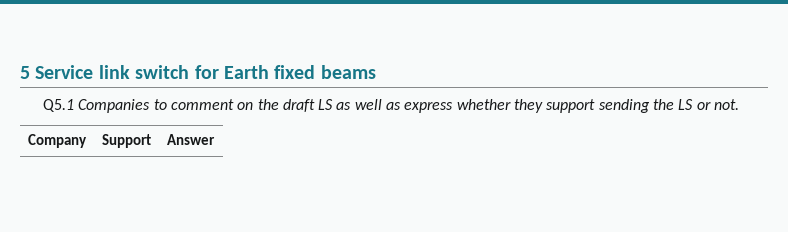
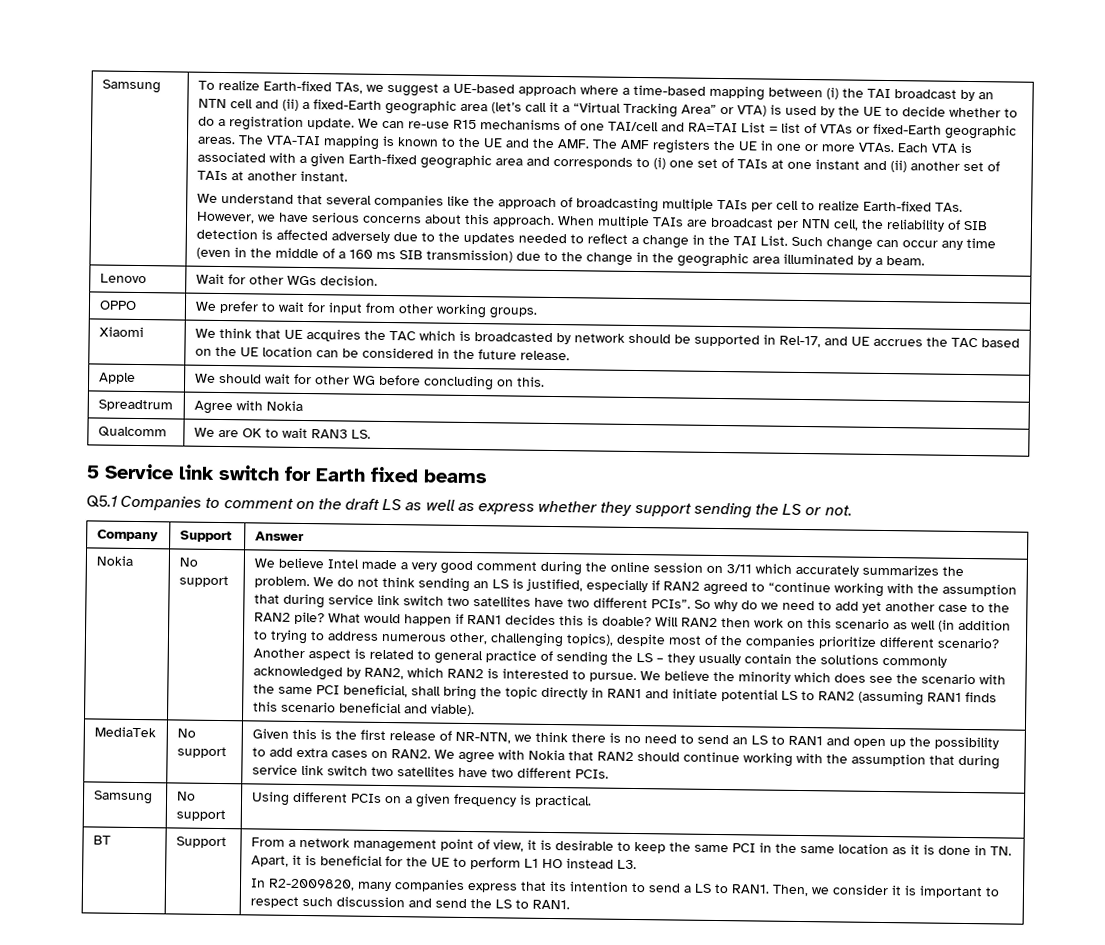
(20, 72) none -> [101,79,161,94] [197,79,994,102] [197,98,1018,118] [197,116,1017,140] [196,135,972,154] [196,151,1000,173] [196,170,348,182] [196,193,963,213] [195,211,988,232] [195,228,996,251] [195,247,925,268] [99,273,147,284] [195,273,378,286] [98,300,137,310] [194,300,537,319] [98,326,144,338] [194,327,1020,348] [194,346,570,361] [98,372,136,384] [194,373,545,391] [97,399,173,412] [193,400,303,415] [97,426,167,438] [193,427,371,439] Samsung | To realize Earth-fixed TAs, we suggest a UE-based approach where a time-based mapping between (i) the TAI broadcast by an NTN cell and (ii) a fixed-Earth geographic area (let’s call it a “Virtual Tracking Area” or VTA) is used by the UE to decide whether to do a registration update. We can re-use R15 mechanisms of one TAI/cell and RA=TAI List = list of VTAs or fixed-Earth geographic areas. The VTA-TAI mapping is known to the UE and the AMF. The AMF registers the UE in one or more VTAs. Each VTA is associated with a given Earth-fixed geographic area and corresponds to (i) one set of TAIs at one instant and (ii) another set of TAIs at another instant. // We understand that several companies like the approach of broadcasting multiple TAIs per cell to realize Earth-fixed TAs. However, we have serious concerns about this approach. When multiple TAIs are broadcast per NTN cell, the reliability of SIB detection is affected adversely due to the updates needed to reflect a change in the TAI List. Such change can occur any time (even in the middle of a 160 ms SIB transmission) due to the change in the geographic area illuminated by a beam. // Lenovo | Wait for other WGs decision. // OPPO | We prefer to wait for input from other working groups. // Xiaomi | We think that UE acquires the TAC which is broadcasted by network should be supported in Rel-17, and UE accrues the TAC based on the UE location can be considered in the future release. // Apple | We should wait for other WG before concluding on this. // Spreadtrum | Agree with Nokia // Qualcomm | We are OK to wait RAN3 LS. //
(215, 139) none -> [95,555,133,566] [178,557,198,567] [178,575,229,588] [253,557,964,577] [253,576,1017,597] [253,593,1010,613] [253,611,1011,632] [252,629,1000,649] [252,648,947,668] [252,666,1006,685] [252,684,997,706] [252,701,475,717] [93,726,156,738] [176,728,196,738] [176,746,227,759] [251,728,999,750] [251,747,1000,770] [251,764,609,779] [92,790,153,805] [176,791,196,801] [175,809,226,822] [250,791,592,808] [92,835,111,845] [175,836,227,849] [250,837,1012,856] [250,854,637,870] [249,878,1000,899] [249,896,570,910] // Nokia | No support | We believe Intel made a very good comment during the online session on 3/11 which accurately summarizes the problem. We do not think sending an LS is justified, especially if RAN2 agreed to “continue working with the assumption that during service link switch two satellites have two different PCIs”. So why do we need to add yet another case to the RAN2 pile? What would happen if RAN1 decides this is doable? Will RAN2 then work on this scenario as well (in addition to trying to address numerous other, challenging topics), despite most of the companies prioritize different scenario? Another aspect is related to general practice of sending the LS – they usually contain the solutions commonly acknowledged by RAN2, which RAN2 is interested to pursue. We believe the minority which does see the scenario with the same PCI beneficial, shall bring the topic directly in RAN1 and initiate potential LS to RAN2 (assuming RAN1 finds this scenario beneficial and viable). // MediaTek | No support | Given this is the first release of NR-NTN, we think there is no need to send an LS to RAN1 and open up the possibility to add extra cases on RAN2. We agree with Nokia that RAN2 should continue working with the assumption that during service link switch two satellites have two different PCIs. // Samsung | No support | Using different PCIs on a given frequency is practical. // BT | Support | From a network management point of view, it is desirable to keep the same PCI in the same location as it is done in TN. Apart, it is beneficial for the UE to perform L1 HO instead L3. // In R2-2009820, many companies express that its intention to send a LS to RAN1. Then, we consider it is important to respect such discussion and send the LS to RAN1.

